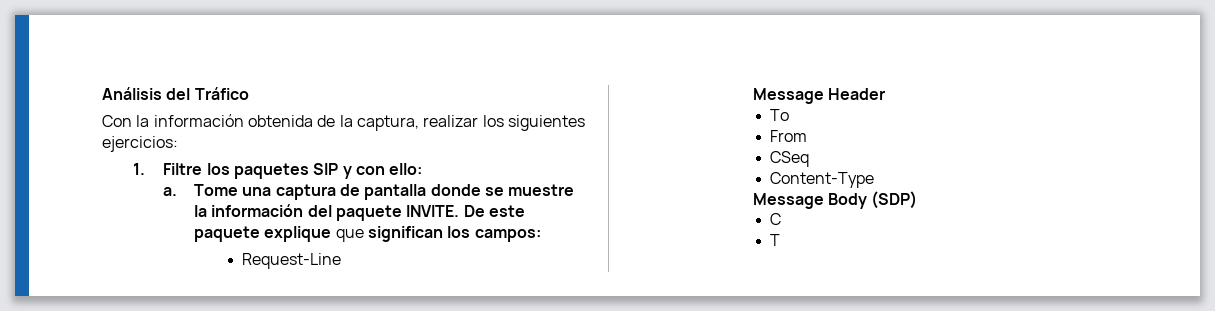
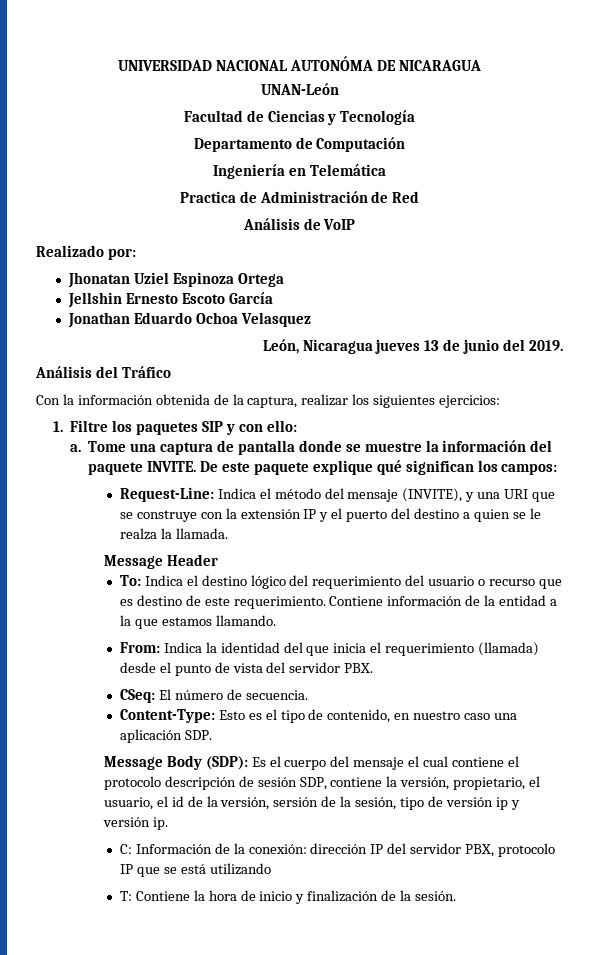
(102, 93) none -> [118,56,481,71] [260,83,339,95] [183,110,416,125] [193,137,406,152] [213,164,386,179] [179,191,420,203] [242,218,356,230] [36,245,136,260] [67,272,284,288] [67,292,273,308] [67,312,311,328] [262,339,564,354] UNIVERSIDAD NACIONAL AUTONÓMA DE NICARAGUA // UNAN-León // Facultad de Ciencias y Tecnología // Departamento de Computación // Ingeniería en Telemática // Practica de Administración de Red // Análisis de VoIP // Realizado por: // Jhonatan Uziel Espinoza Ortega // Jellshin Ernesto Escoto García // Jonathan Eduardo Ochoa Velasquez // León, Nicaragua jueves 13 de junio del 2019. //
[335,229,364,242] que -> [376,460,402,475] qué
[242,253,342,269] [752,88,885,104] [770,109,790,121] [770,130,808,142] [770,151,810,167] [770,172,875,188] [752,191,918,209] [770,213,782,225] [770,234,781,246] Request-Line // Message Header // To // From // CSeq // Content-Type // Message Body (SDP) // C // T -> [119,487,555,502] [119,508,541,522] [119,528,228,540] [103,554,218,569] [119,575,562,589] [119,595,557,609] [119,615,276,629] [119,642,540,656] [119,662,374,676] [119,689,308,703] [119,709,517,723] [119,729,212,743] [103,755,519,770] [103,776,541,790] [103,796,520,810] [102,817,168,830] [119,843,555,857] [119,863,271,877] [119,890,456,904] Request-Line: Indica el método del mensaje (INVITE), y una URI que se construye con la extensión IP y el puerto del destino a quien se le realza la llamada. // Message Header // To: Indica el destino lógico del requerimiento del usuario o recurso que es destino de este requerimiento. Contiene información de la entidad a la que estamos llamando. // From: Indica la identidad del que inicia el requerimiento (llamada) desde el punto de vista del servidor PBX. // CSeq: El número de secuencia. // Content-Type: Esto es el tipo de contenido, en nuestro caso una aplicación SDP. // Message Body (SDP): Es el cuerpo del mensaje el cual contiene el protocolo descripción de sesión SDP, contiene la versión, propietario, el usuario, el id de la versión, sersión de la sesión, tipo de versión ip y versión ip. // C: Información de la conexión: dirección IP del servidor PBX, protocolo IP que se está utilizando // T: Contiene la hora de inicio y finalización de la sesión.

